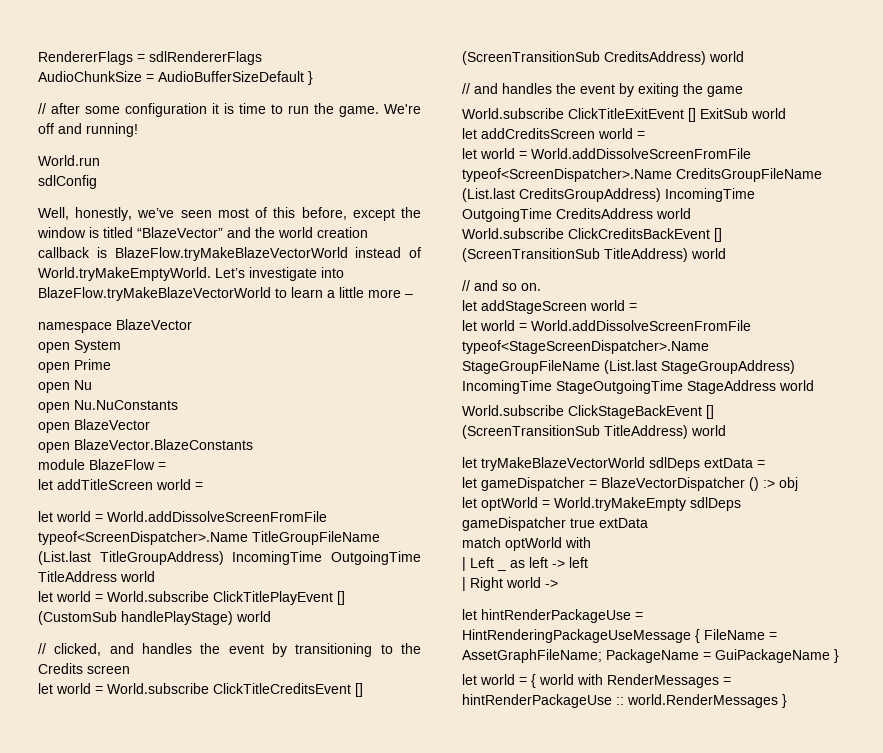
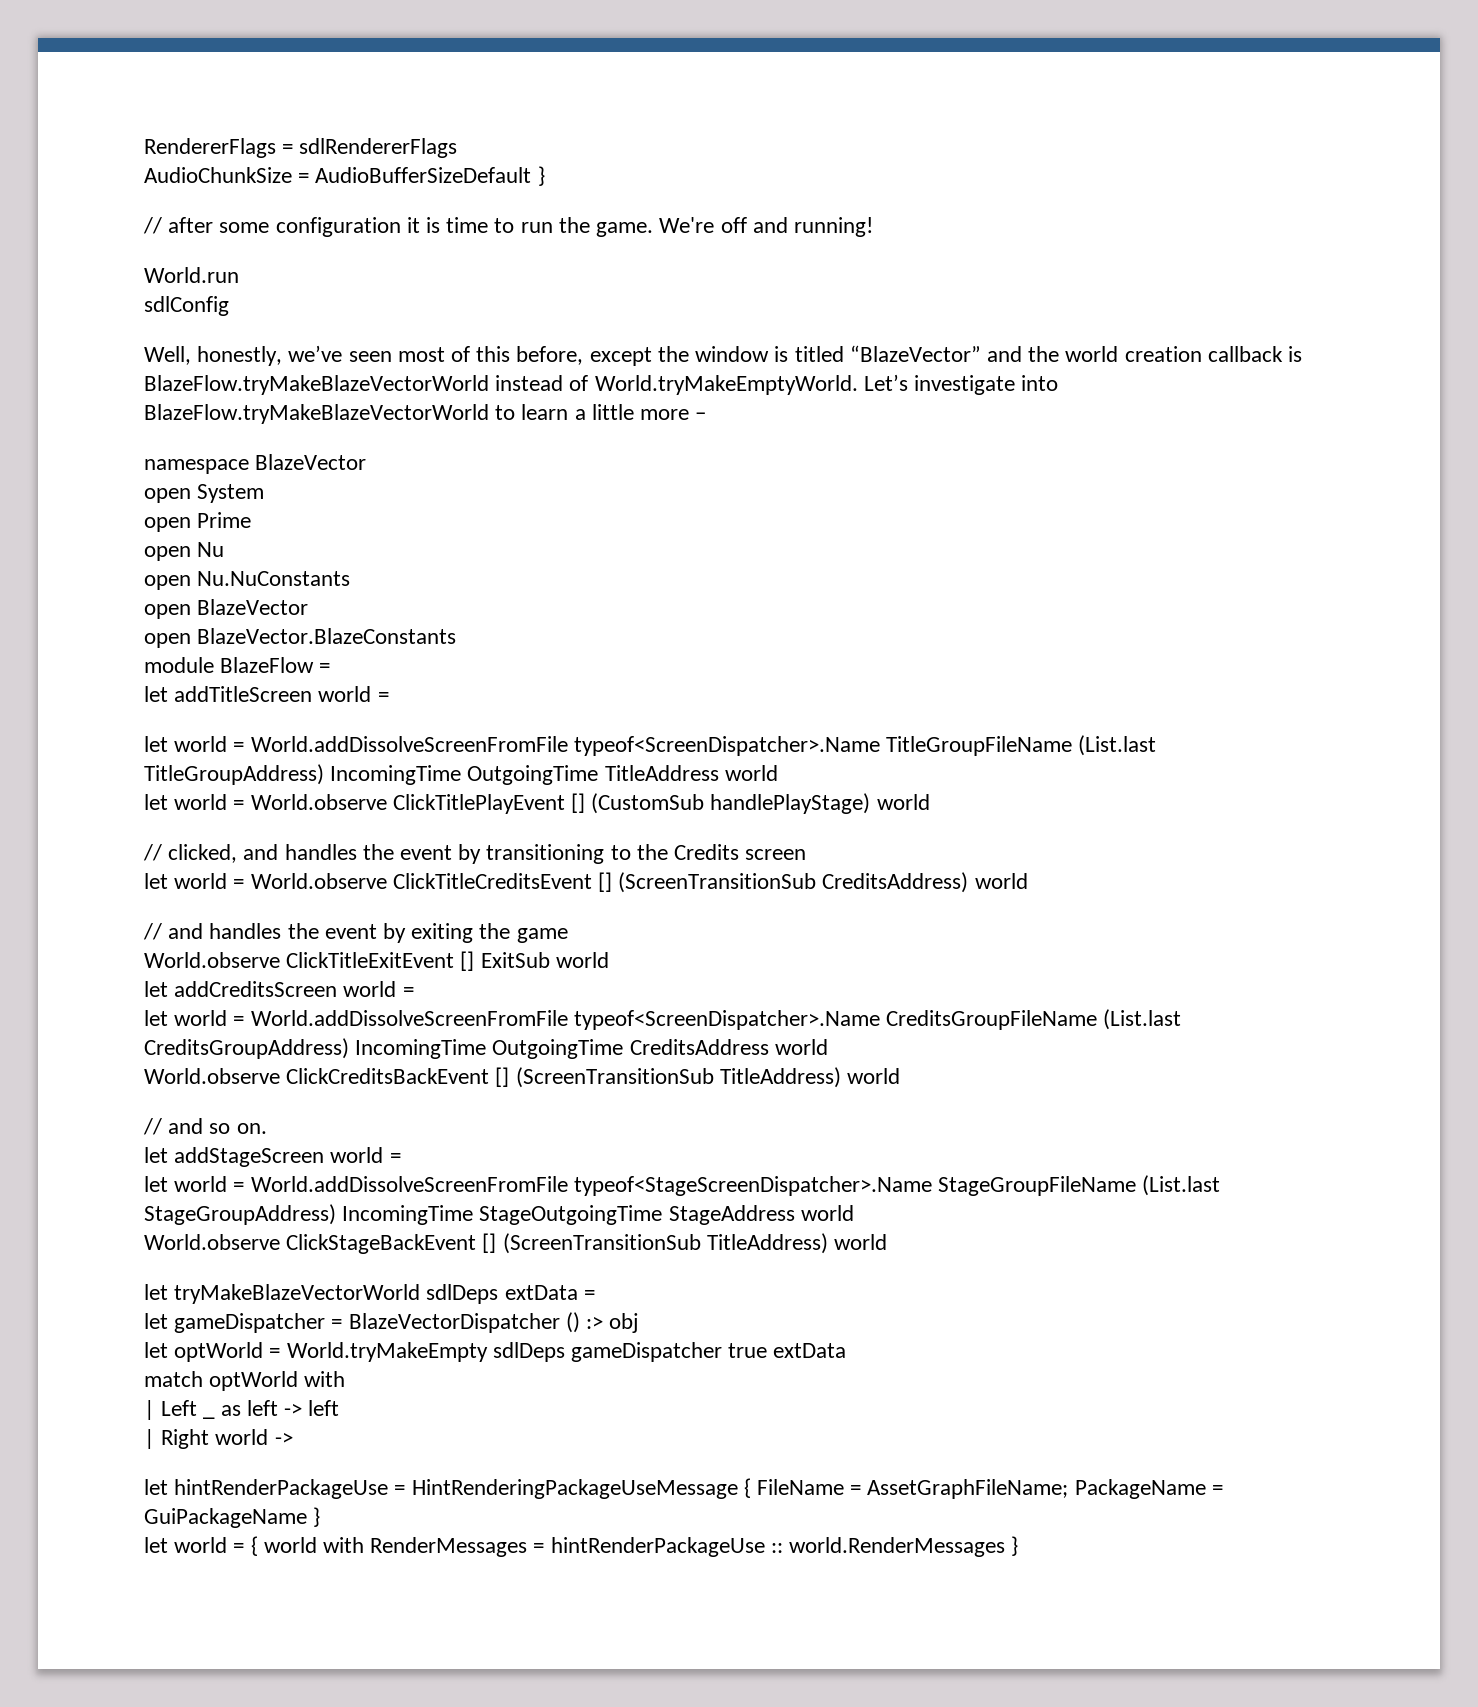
[107,591,209,602] World.subscribe -> [250,794,387,810] World.observe
[107,683,209,694] World.subscribe -> [250,873,387,889] World.observe
[462,108,564,119] World.subscribe -> [144,952,280,968] World.observe
[462,228,564,239] World.subscribe -> [144,1068,280,1084] World.observe
[462,405,564,416] World.subscribe -> [144,1234,280,1250] World.observe

